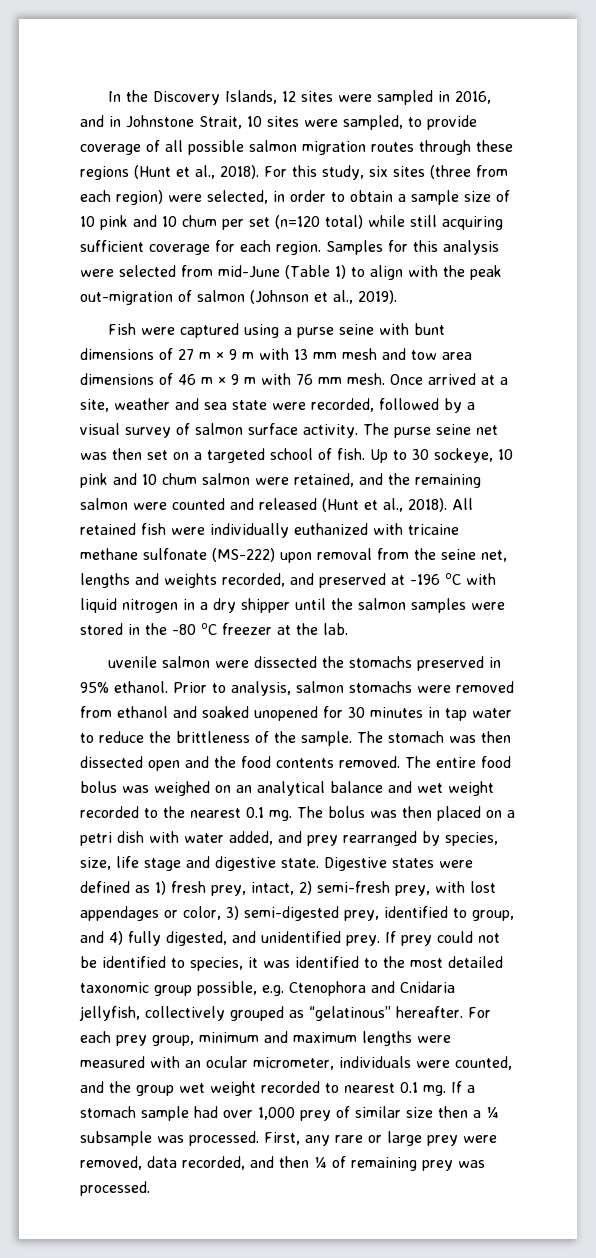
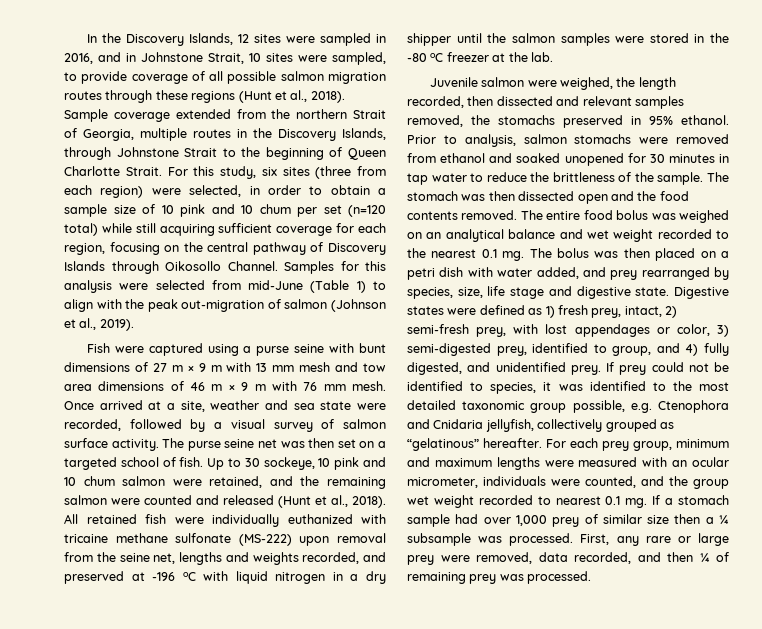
(259, 172) none -> [64,109,387,122] [64,128,386,141] [64,147,386,160] [64,166,162,176] Sample coverage extended from the northern Strait of Georgia, multiple routes in the Discovery Islands, through Johnstone Strait to the beginning of Queen Charlotte Strait.
[276,241,321,255] region. -> [64,242,386,255] [64,261,278,274] region, focusing on the central pathway of Discovery Islands through Oikosollo Channel.
[107,656,317,668] uvenile salmon were dissected -> [429,77,676,90] [407,96,684,109] [407,115,463,127] Juvenile salmon were weighed, the length recorded, then dissected and relevant samples removed,

